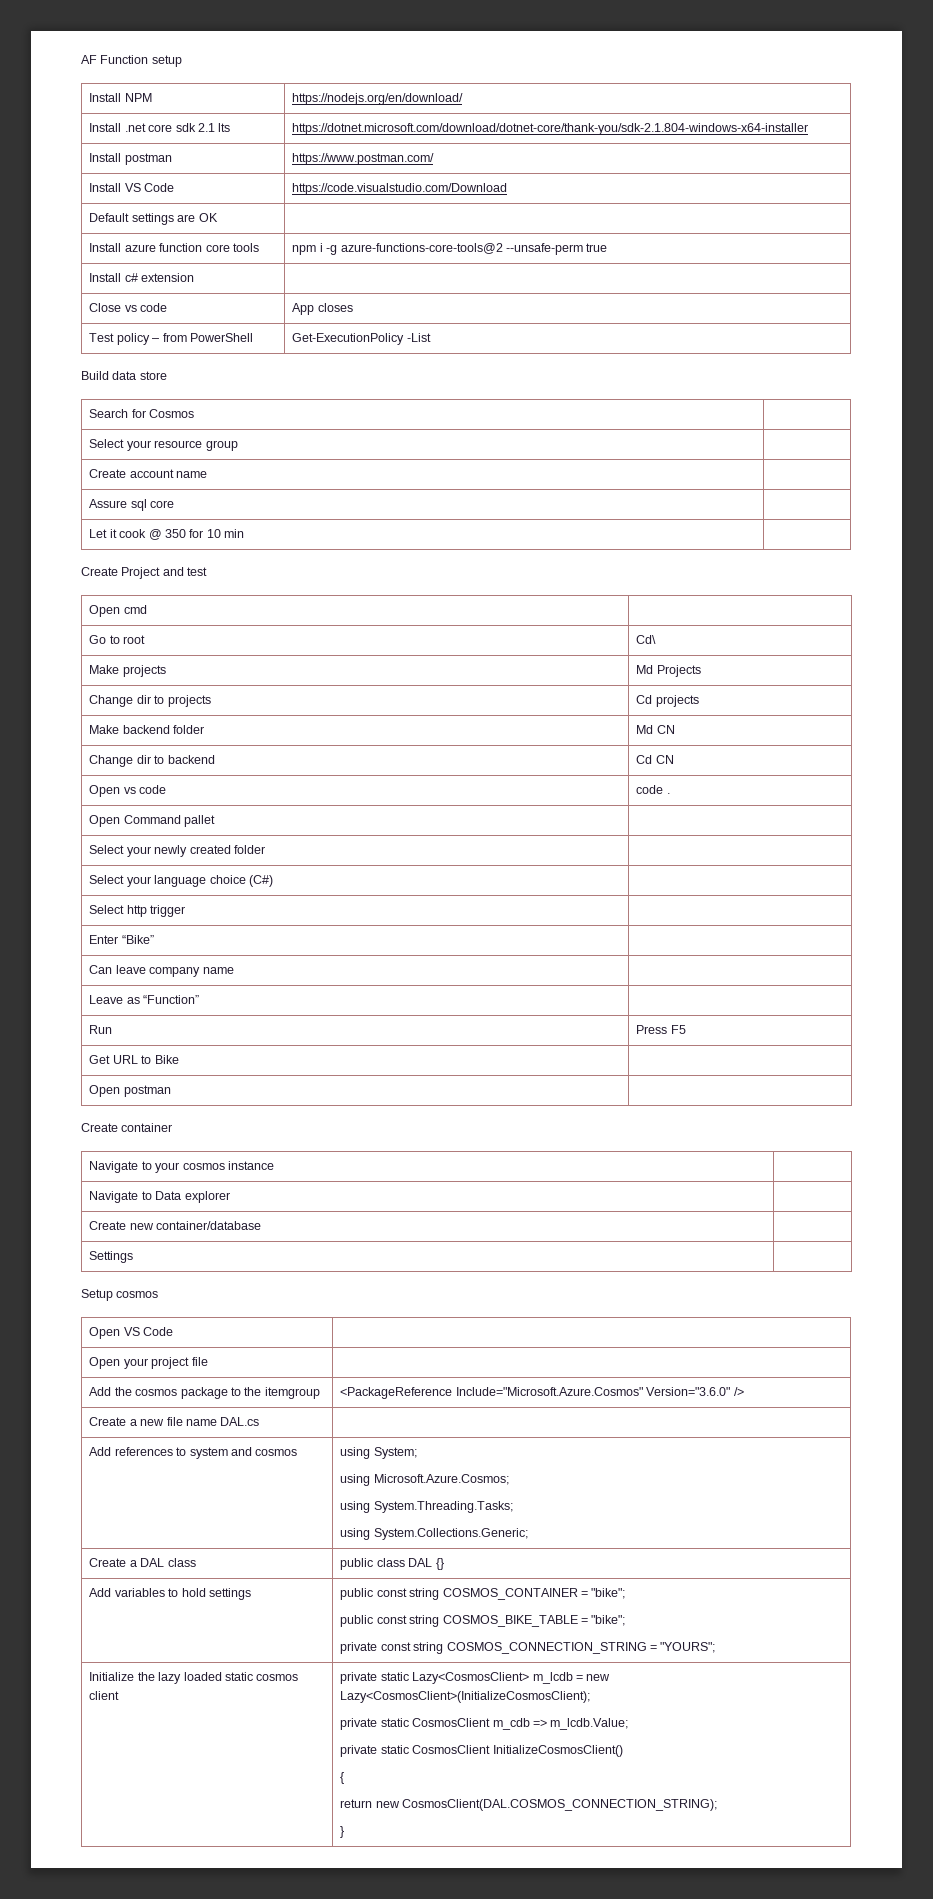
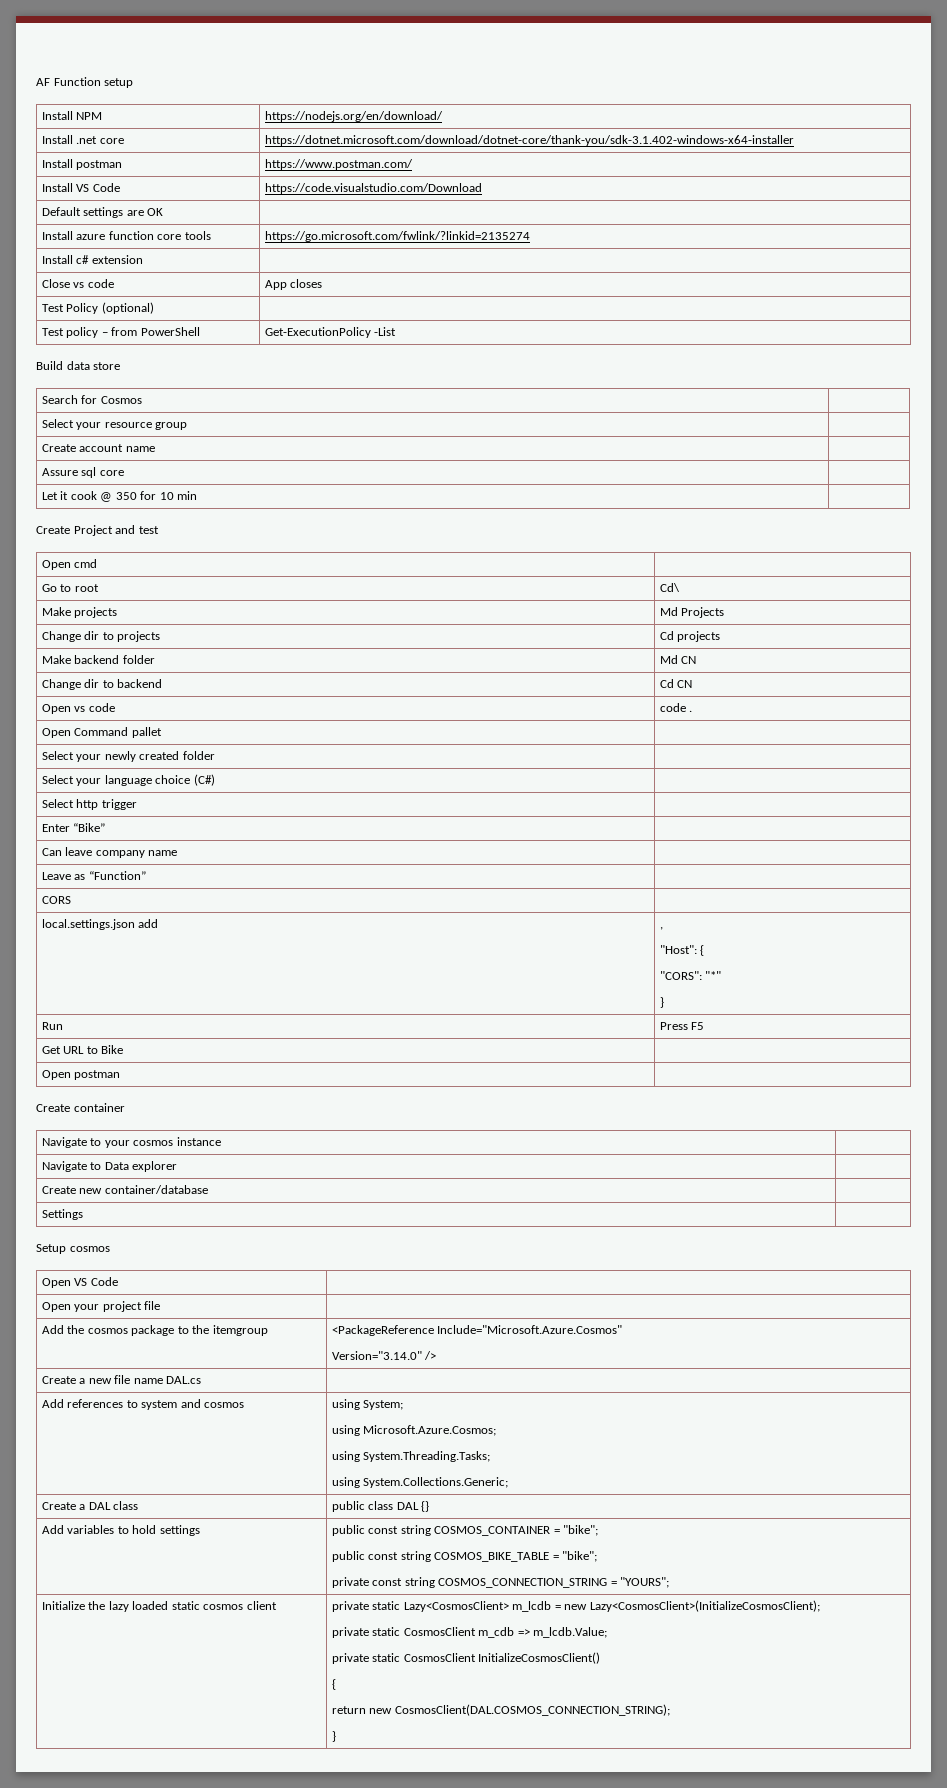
[175,123,231,132] [292,123,809,135] sdk 2.1 lts | https://dotnet.microsoft.com/download/dotnet-core/thank-you/sdk-2.1.804-windows-x64-installer -> [264,135,794,146] | https://dotnet.microsoft.com/download/dotnet-core/thank-you/sdk-3.1.402-windows-x64-installer
[292,243,608,255] npm i -g azure-functions-core-tools@2 --unsafe-perm true -> [264,231,530,242] https://go.microsoft.com/fwlink/?linkid=2135274
(353, 307) none -> [41,302,154,314] // Test Policy (optional) |
(200, 999) none -> [41,896,71,904] [41,919,159,930] [659,927,663,930] [659,945,705,956] [659,971,722,980] [659,997,664,1008] // CORS | // local.settings.json add | , // "Host": { // "CORS": "*" // }
[646,1387,731,1396] Version="3.6.0" -> [331,1351,422,1360] // Version="3.14.0"

